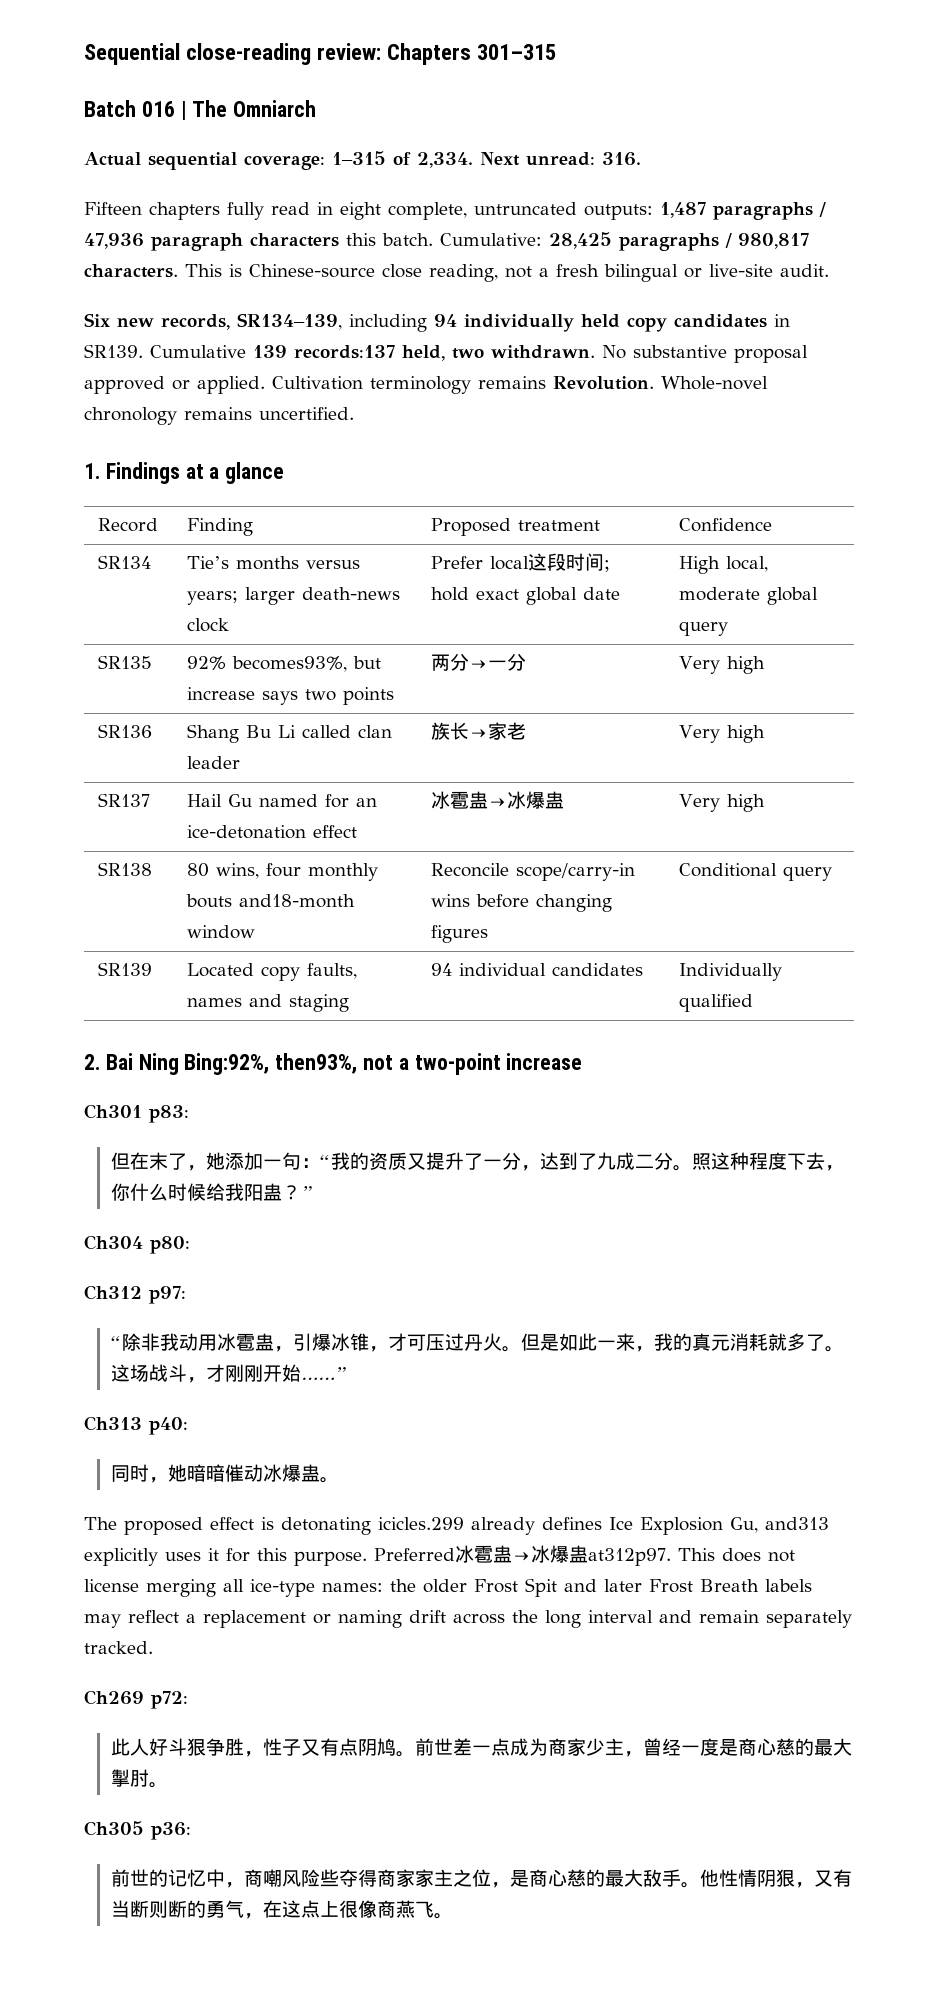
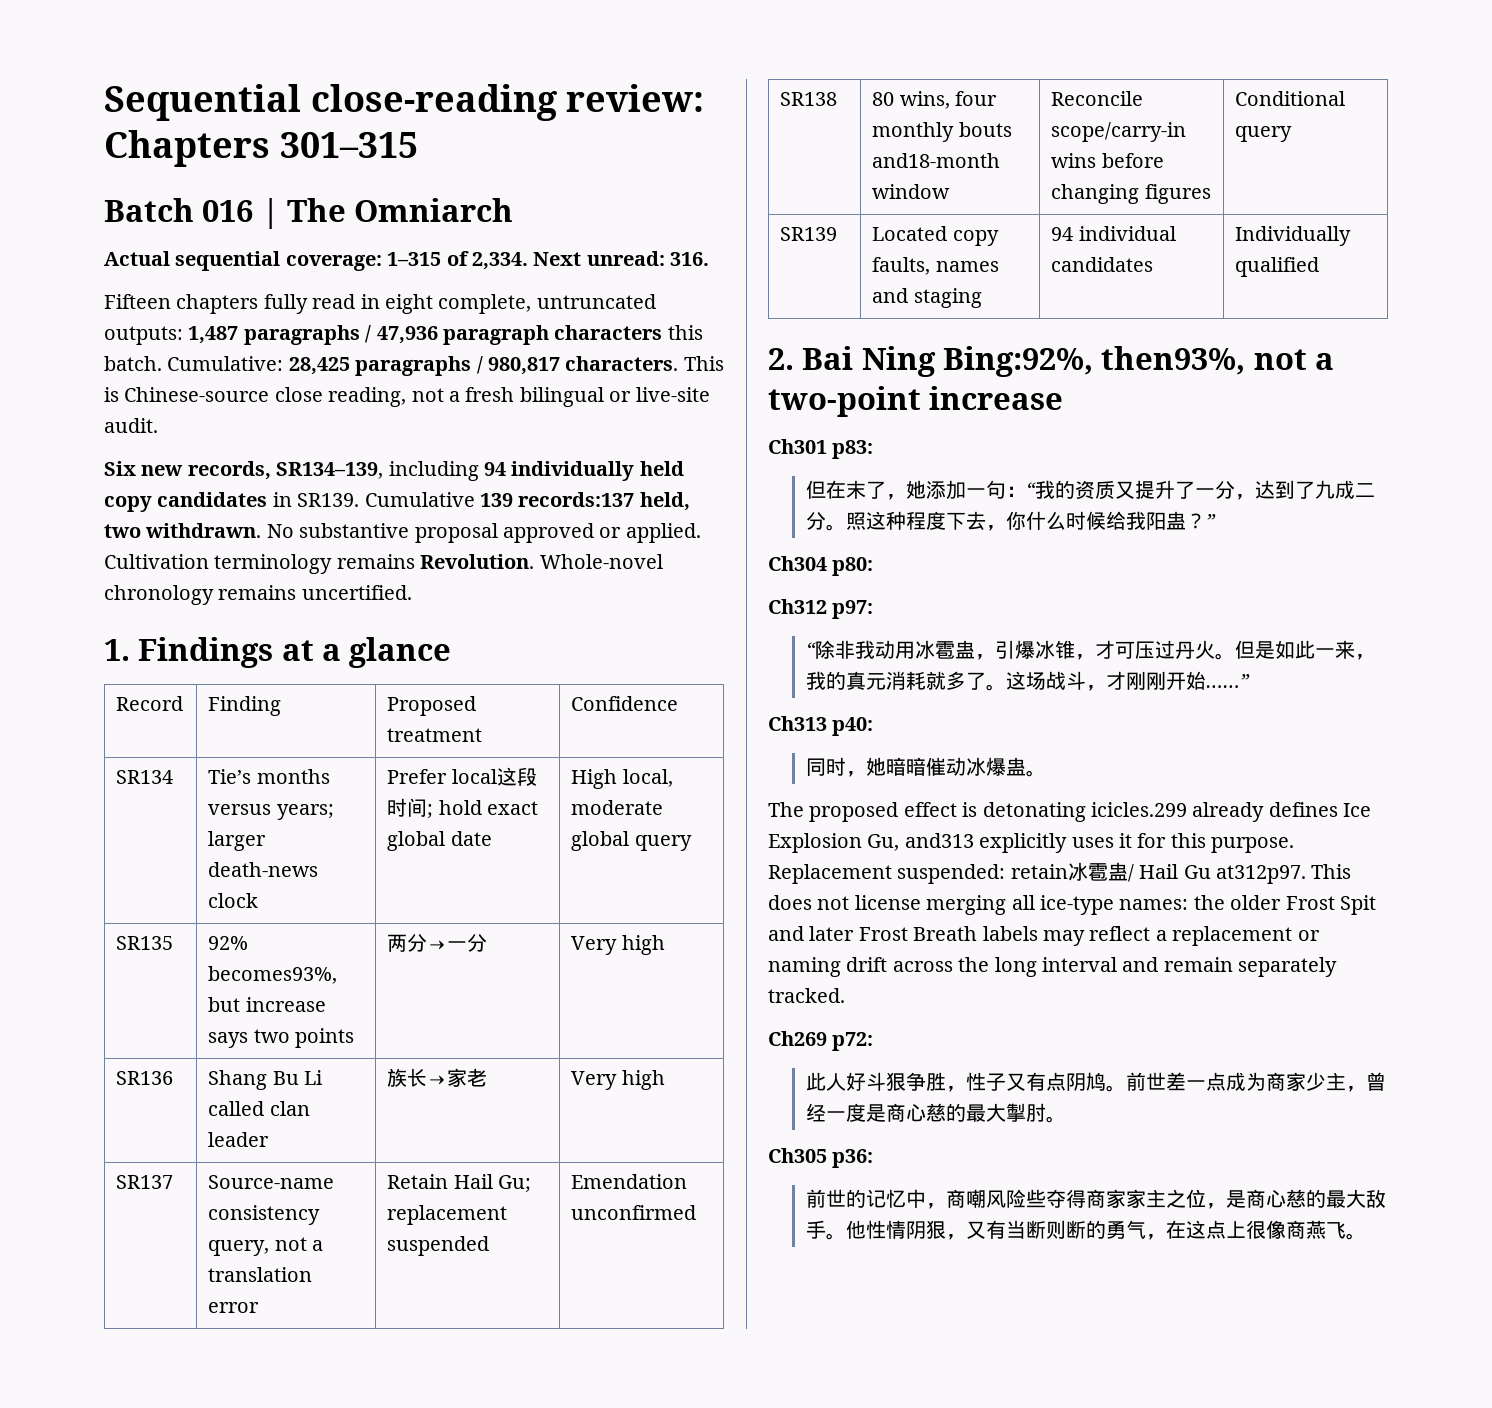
[187,794,378,808] [187,825,358,839] [431,791,565,809] [679,794,766,812] Hail Gu named for an ice-detonation effect | 冰雹蛊→冰爆蛊 | Very high -> [208,1175,335,1189] [208,1205,321,1225] [208,1237,324,1256] [208,1267,313,1282] [208,1302,260,1313] [387,1174,532,1193] [387,1205,508,1225] [387,1236,490,1256] [571,1174,688,1189] [571,1205,697,1220] Source-name consistency query, not a translation error | Retain Hail Gu; replacement suspended | Emendation unconfirmed
[374,1545,588,1563] Preferred冰雹蛊→冰爆蛊 -> [768,862,1211,884] Replacement suspended: retain冰雹蛊/ Hail Gu

